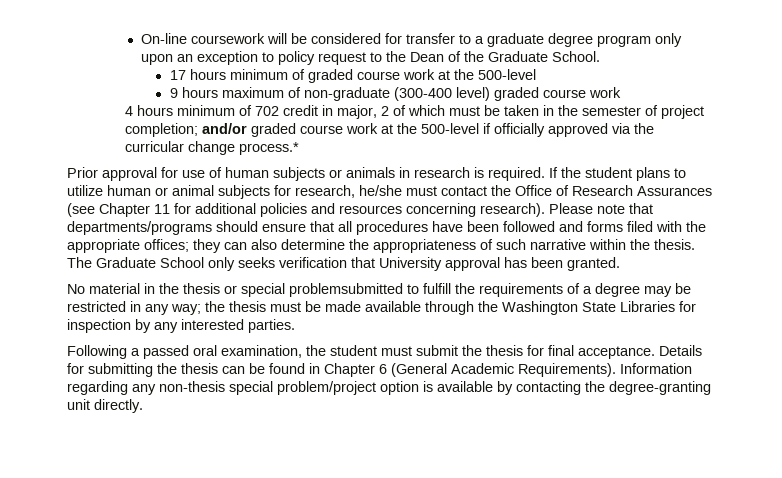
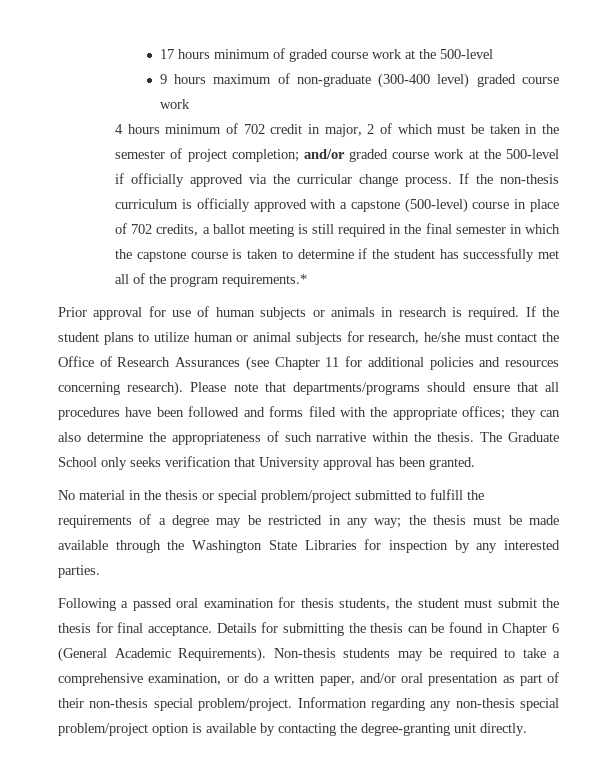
[140,33,682,47] [140,51,600,65] On-line coursework will be considered for transfer to a graduate degree program only upon an exception to policy request to the Dean of the Graduate School. // -> (159, 54) none
[238,142,299,155] process.* -> [405,173,560,187] [115,198,559,213] [115,223,560,237] [115,248,560,262] [115,273,308,287] process. If the non-thesis curriculum is officially approved with a capstone (500-level) course in place of 702 credits, a ballot meeting is still required in the final semester in which the capstone course is taken to determine if the student has successfully met all of the program requirements.*
[289,283,403,297] problemsubmitted -> [261,490,412,503] problem/project submitted
[221,345,302,358] examination, -> [203,597,390,610] examination for thesis students,
(616, 370) none -> [273,648,560,661] [58,672,559,686] [58,698,293,711] Non-thesis students may be required to take a comprehensive examination, or do a written paper, and/or oral presentation as part of their non-thesis special problem/project.

